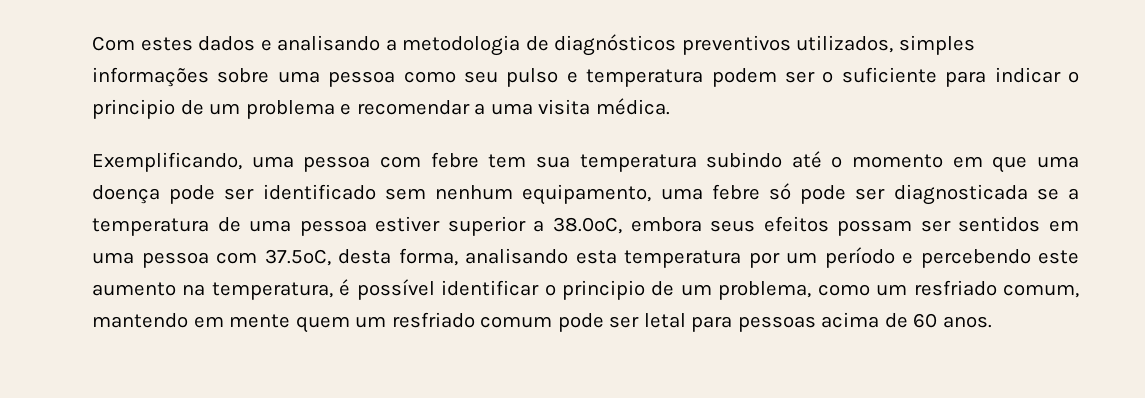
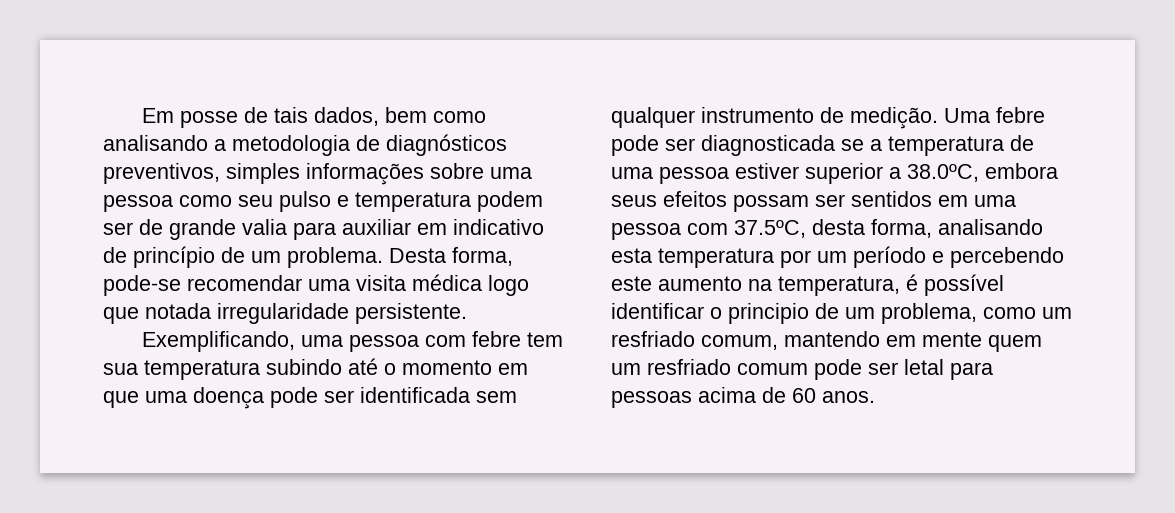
[92,36,272,51] Com estes dados e -> [142,107,487,128] Em posse de tais dados, bem como
[681,35,894,55] preventivos utilizados, -> [103,163,220,184] preventivos,
[822,67,1079,87] [92,98,670,119] o suficiente para indicar o principio de um problema e recomendar a uma visita médica. -> [139,219,544,240] [103,246,513,268] [103,274,529,296] [103,303,467,324] de grande valia para auxiliar em indicativo de princípio de um problema. Desta forma, pode-se recomendar uma visita médica logo que notada irregularidade persistente.
[262,183,791,205] identificado sem nenhum equipamento, uma febre só -> [360,387,517,403] [611,107,1045,129] identificada sem qualquer instrumento de medição. Uma febre

